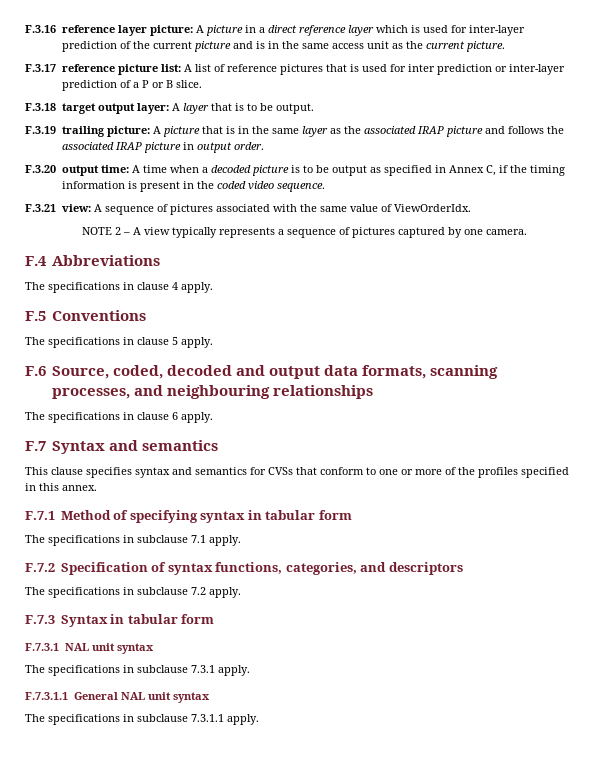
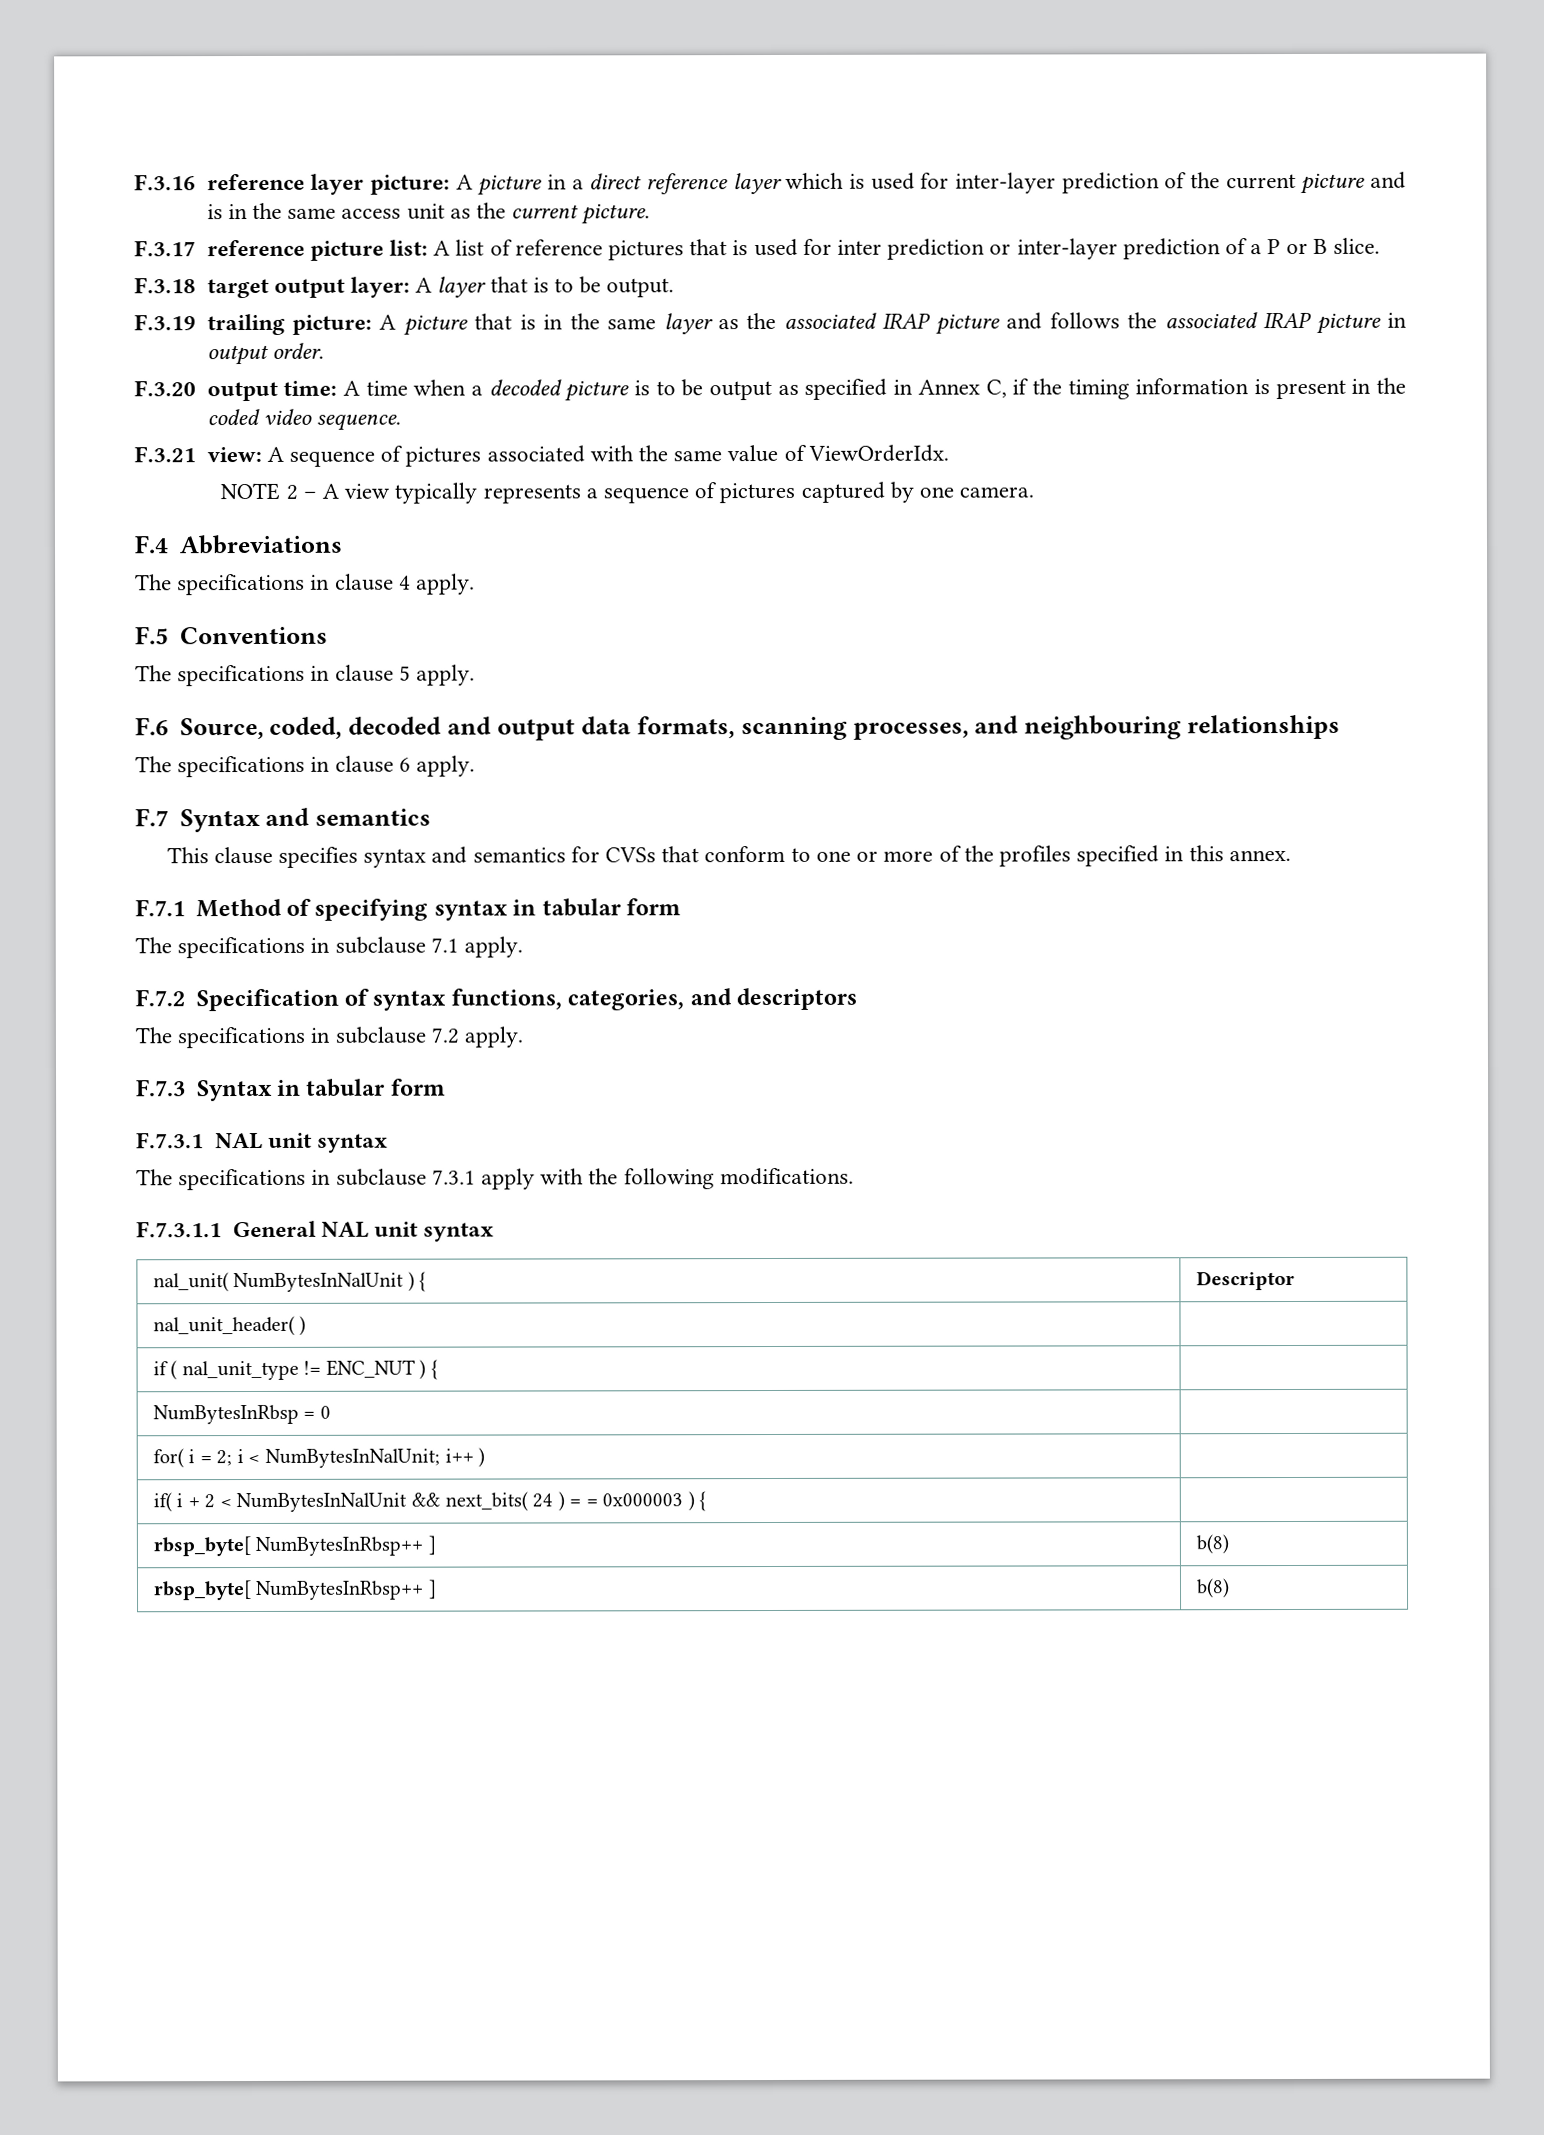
[218,665,250,676] apply. -> [481,1167,854,1190] apply with the following modifications.
[25,714,259,725] // The specifications in subclause 7.3.1.1 apply. -> [152,1271,427,1293] [1195,1270,1295,1291] [152,1315,307,1337] [152,1359,439,1381] [152,1404,331,1425] [152,1447,486,1469] [152,1491,707,1513] [152,1535,436,1557] [1195,1534,1229,1555] [152,1579,437,1601] [1195,1578,1230,1599] // nal_unit( NumBytesInNalUnit ) { | Descriptor // nal_unit_header( ) | // if ( nal_unit_type != ENC_NUT ) { | // NumBytesInRbsp = 0 | // for( i = 2; i < NumBytesInNalUnit; i++ ) | // if( i + 2 < NumBytesInNalUnit && next_bits( 24 ) = = 0x000003 ) { | // rbsp_byte[ NumBytesInRbsp++ ] | b(8) // rbsp_byte[ NumBytesInRbsp++ ] | b(8)

